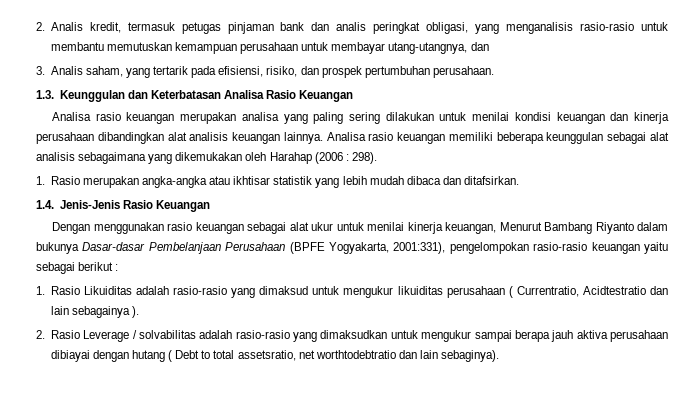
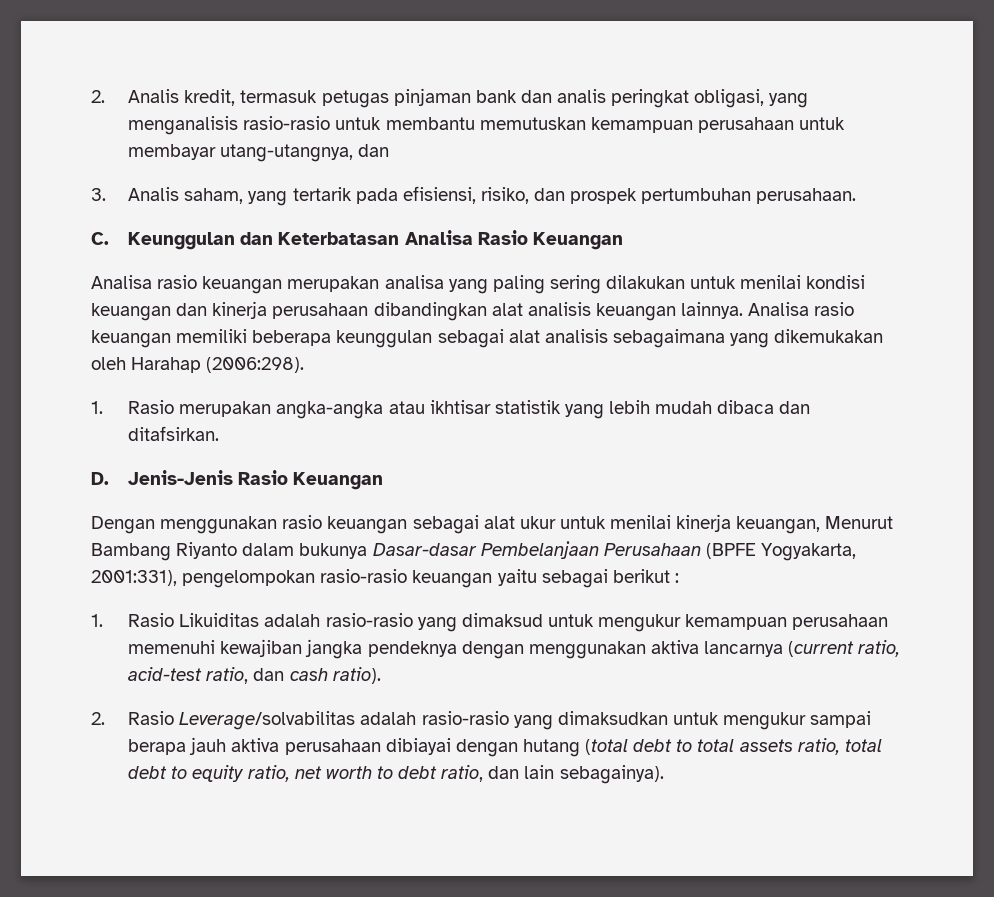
[36,90,54,99] 1.3. -> [91,232,109,245] C.
[314,152,377,164] (2006 : 298). -> [206,357,305,373] (2006:298).
[36,200,54,209] 1.4. -> [91,472,109,485] D.
[397,286,668,298] [50,306,140,318] likuiditas perusahaan ( Currentratio, Acidtestratio dan lain sebagainya ). -> [685,614,889,630] [128,639,901,659] [128,667,381,684] kemampuan perusahaan memenuhi kewajiban jangka pendeknya dengan menggunakan aktiva lancarnya (current ratio, acid-test ratio, dan cash ratio).
[83,330,196,342] Leverage / solvabilitas -> [179,711,356,730] Leverage/solvabilitas
[168,350,500,362] ( Debt to total assetsratio, net worthtodebtratio dan lain sebaginya). -> [585,738,882,755] [128,765,664,784] (total debt to total assets ratio, total debt to equity ratio, net worth to debt ratio, dan lain sebagainya).

